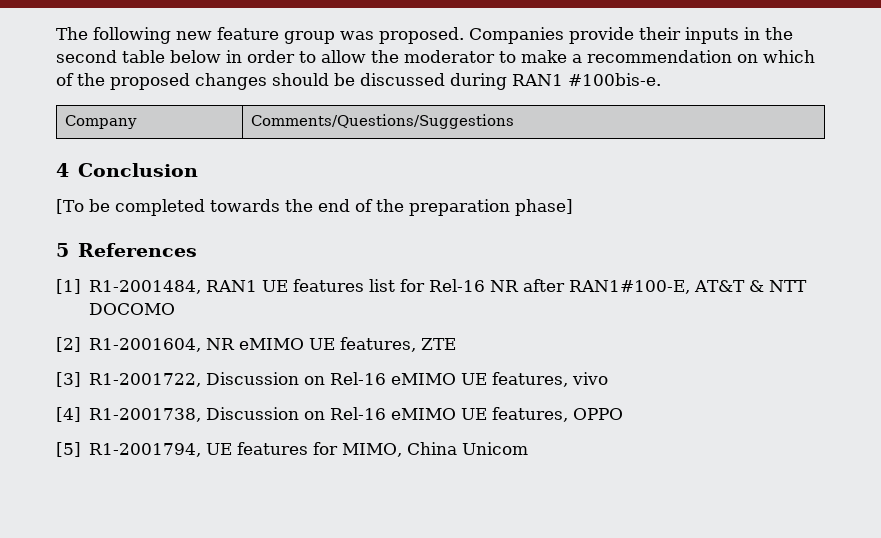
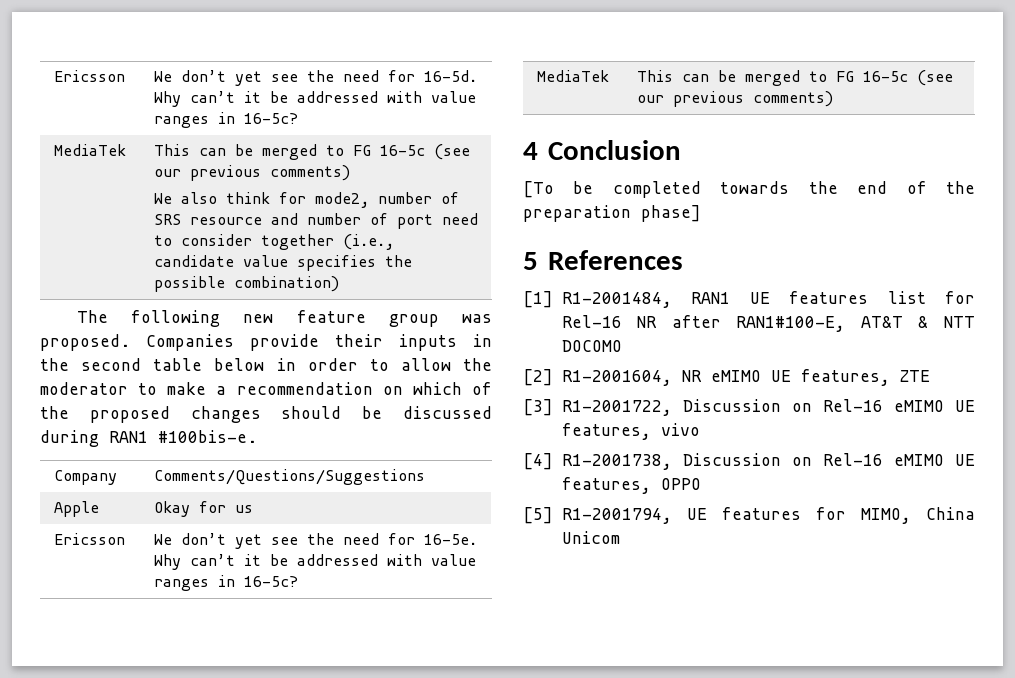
(56, 33) none -> [53,70,125,82] [153,70,477,86] [153,91,476,107] [153,112,298,128] [53,144,126,156] [153,144,470,160] [153,165,350,181] [153,192,459,208] [153,213,478,229] [153,234,394,250] [153,255,412,271] [153,276,339,292] Ericsson | We don’t yet see the need for 16-5d. Why can’t it be addressed with value ranges in 16-5c? // MediaTek | This can be merged to FG 16-5c (see our previous comments) // We also think for mode2, number of SRS resource and number of port need to consider together (i.e., candidate value specifies the possible combination) //
(515, 121) none -> [53,501,99,517] [153,501,253,517] [53,533,125,545] [153,533,477,549] [153,554,476,570] [153,575,298,591] [536,70,609,82] [636,70,953,86] [636,91,833,107] // Apple | Okay for us // Ericsson | We don’t yet see the need for 16-5e. Why can’t it be addressed with value ranges in 16-5c? // MediaTek | This can be merged to FG 16-5c (see our previous comments)

